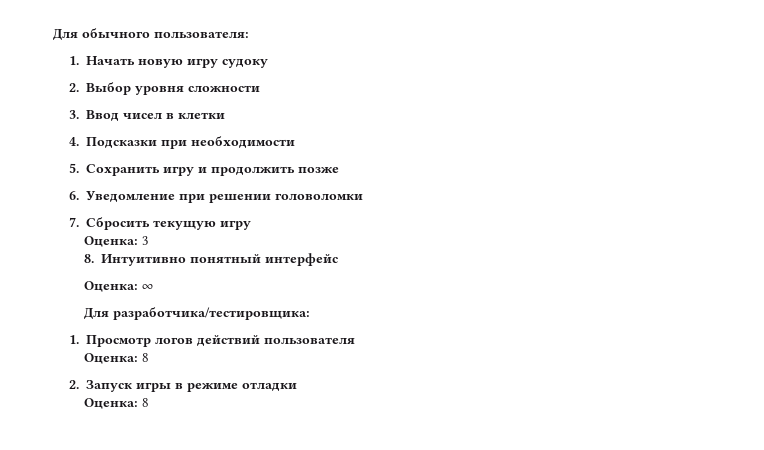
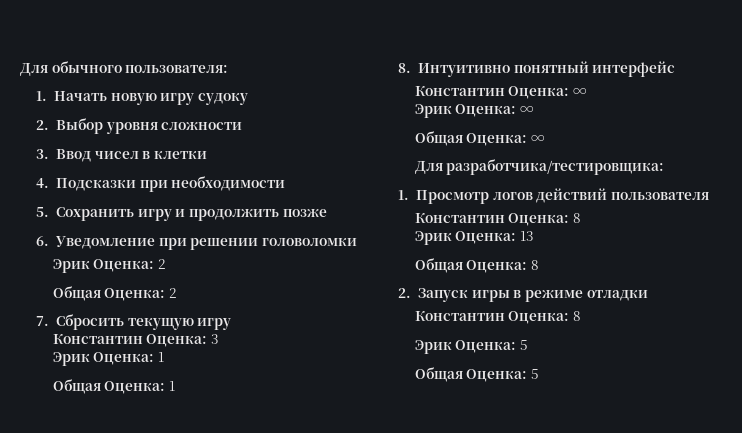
(363, 196) none -> [52,259,167,273] [52,286,178,301] // Эрик Оценка: 2 // Общая Оценка: 2
(251, 225) none -> [52,334,143,344] Константин
[84,253,339,266] 8. Интуитивно понятный интерфейс // -> [52,352,165,366] [52,379,176,394] [398,61,676,77] [414,86,588,99] [414,104,535,118] [414,131,463,146] Эрик Оценка: 1 // Общая Оценка: 1 // 8. Интуитивно понятный интерфейс // Константин Оценка: ∞ // Эрик Оценка: ∞ // Общая
(355, 340) none -> [414,213,582,226] [414,231,535,245] [414,258,463,273] Константин Оценка: 8 // Эрик Оценка: 13 // Общая
[84,398,150,409] Оценка: 8 -> [414,311,582,324] [414,340,529,354] [414,367,540,382] Константин Оценка: 8 // Эрик Оценка: 5 // Общая Оценка: 5

